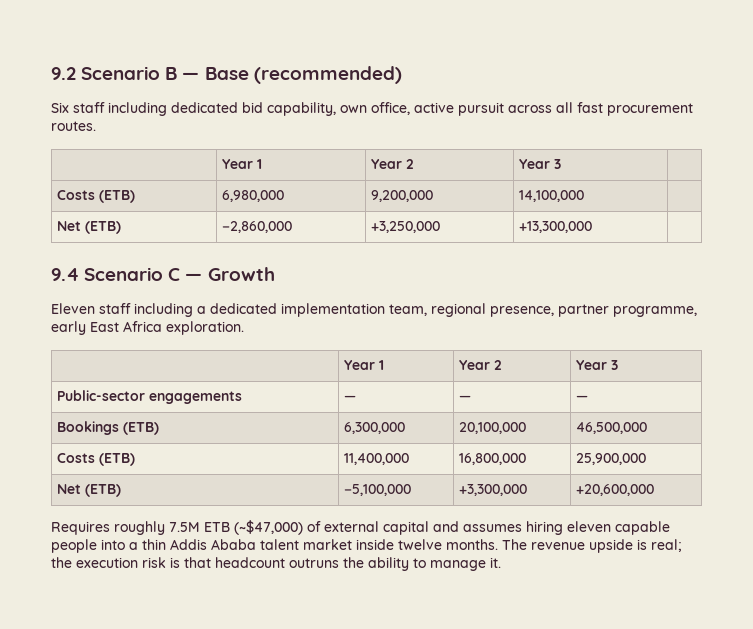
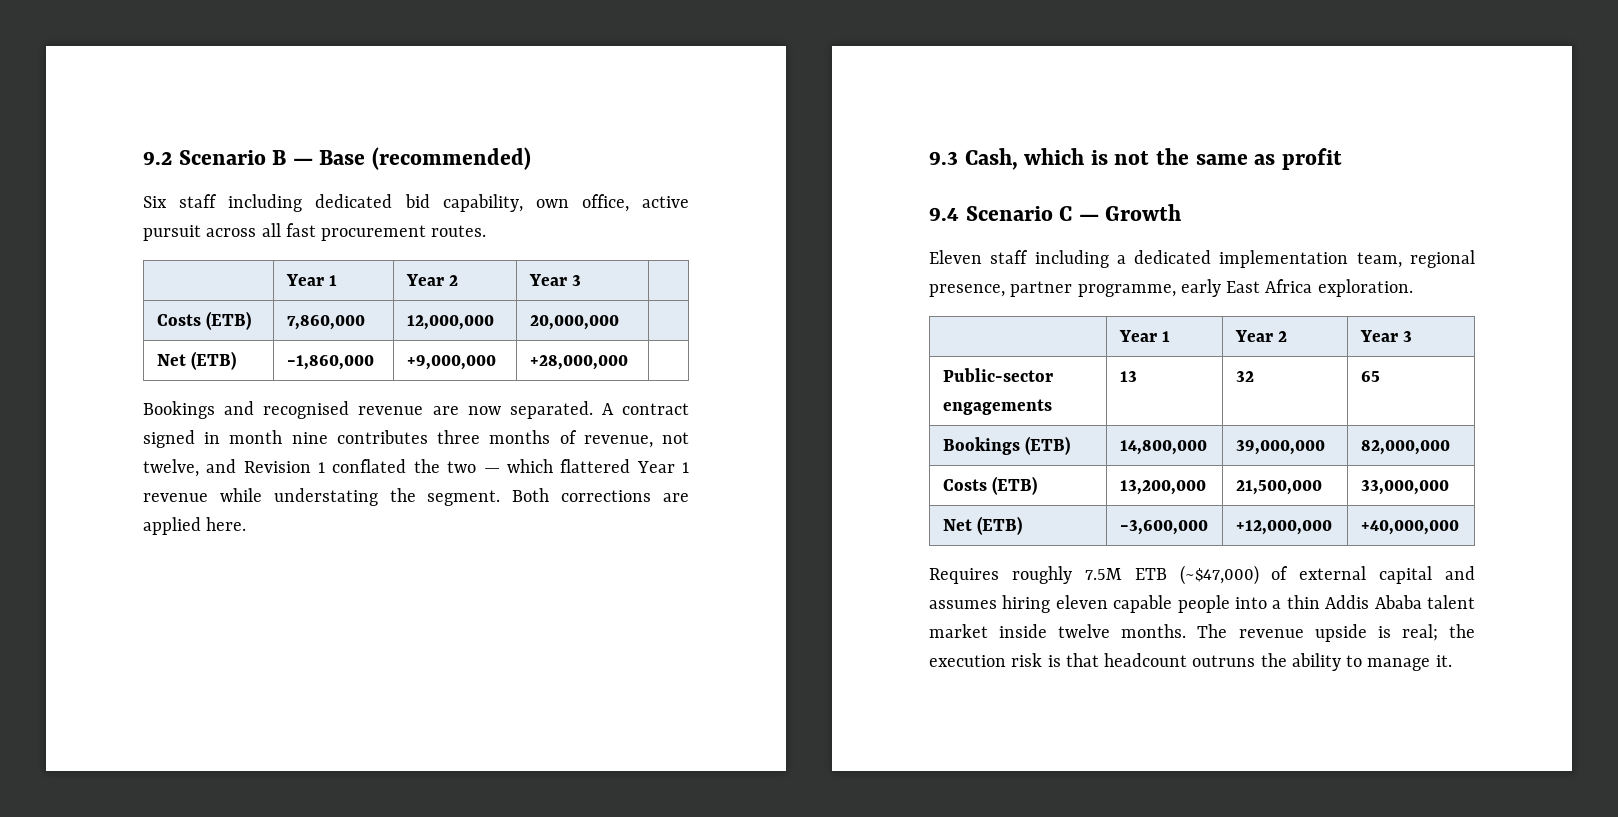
[221,190,284,202] [370,190,433,202] [518,190,584,202] [56,221,121,234] [221,221,292,233] [370,221,440,233] [518,221,592,233] 6,980,000 | 9,200,000 | 14,100,000 | // Net (ETB) | −2,860,000 | +3,250,000 | +13,300,000 | -> [286,315,365,330] [406,315,494,330] [529,315,619,330] [156,351,237,370] [286,355,374,370] [406,355,496,370] [529,355,628,370] [143,401,689,419] [143,430,689,448] [143,459,690,477] [143,488,689,506] [143,517,247,535] [929,148,1342,170] 7,860,000 | 12,000,000 | 20,000,000 | // Net (ETB) | −1,860,000 | +9,000,000 | +28,000,000 | // Bookings and recognised revenue are now separated. A contract signed in month nine contributes three months of revenue, not twelve, and Revision 1 conflated the two — which flattered Year 1 revenue while understating the segment. Both corrections are applied here. // 9.3 Cash, which is not the same as profit
[343,395,356,401] [458,395,471,401] [575,395,588,401] — | — | — -> [1119,371,1137,382] [1235,371,1254,382] [1360,371,1380,382] 13 | 32 | 65
[343,422,405,434] [458,422,526,434] [575,422,647,434] [56,453,135,466] [343,453,409,465] [458,453,526,465] [575,453,646,465] [56,484,121,497] [343,484,411,496] [458,484,527,496] [575,484,654,496] 6,300,000 | 20,100,000 | 46,500,000 // Costs (ETB) | 11,400,000 | 16,800,000 | 25,900,000 // Net (ETB) | −5,100,000 | +3,300,000 | +20,600,000 -> [1119,440,1207,455] [1235,440,1325,455] [1360,440,1450,455] [942,476,1038,495] [1119,480,1206,495] [1235,480,1322,495] [1360,480,1449,495] [942,516,1023,535] [1119,520,1208,535] [1235,520,1332,535] [1360,520,1459,535] 14,800,000 | 39,000,000 | 82,000,000 // Costs (ETB) | 13,200,000 | 21,500,000 | 33,000,000 // Net (ETB) | −3,600,000 | +12,000,000 | +40,000,000

